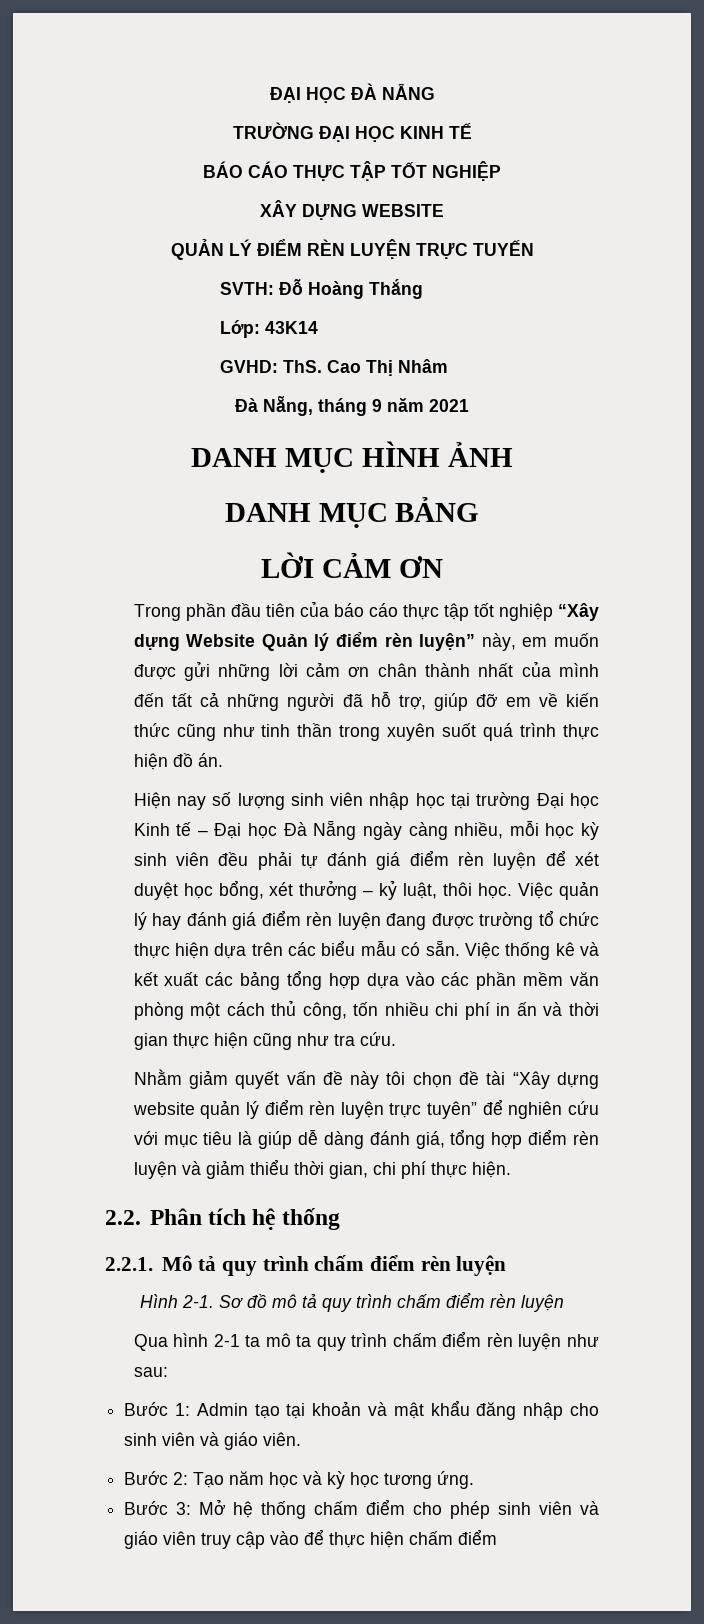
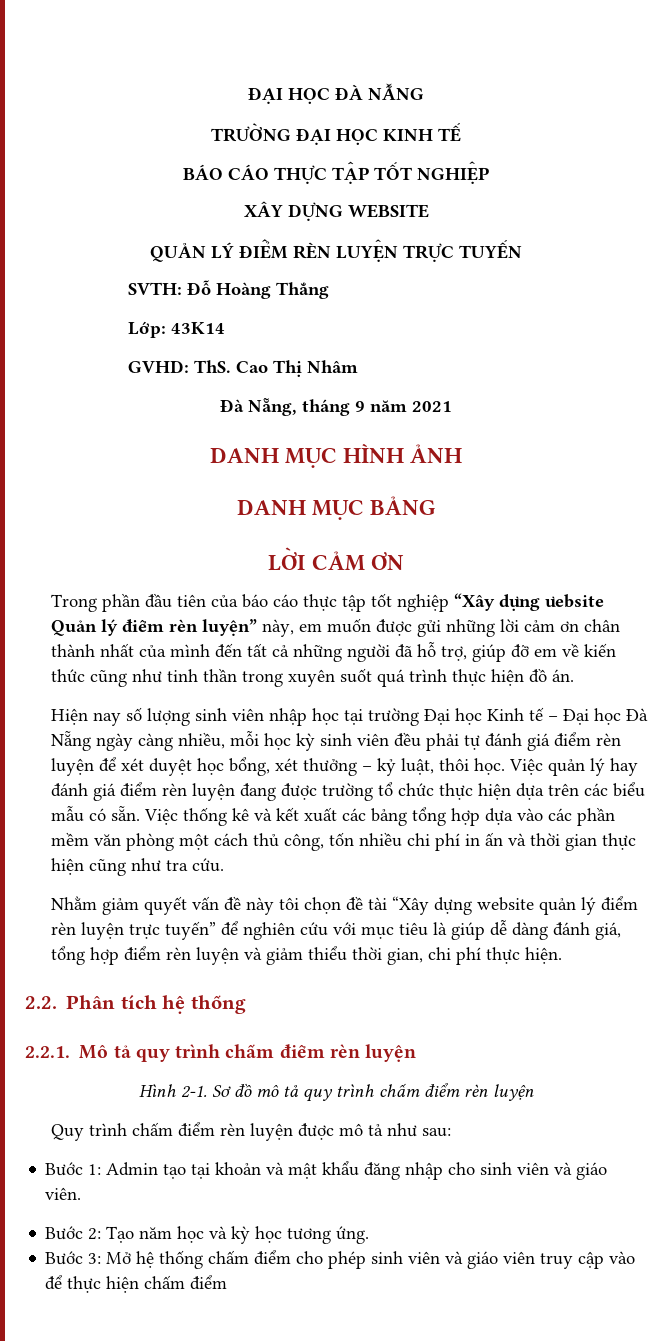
[186,634,256,647] Website -> [544,594,604,608] ưebsite
[427,1101,478,1119] tuyên” -> [164,921,216,940] tuyến”
[133,1331,562,1351] Qua hình 2-1 ta mô ta quy trình chấm điểm rèn luyện -> [50,1122,383,1141] Quy trình chấm điểm rèn luyện được mô tả

